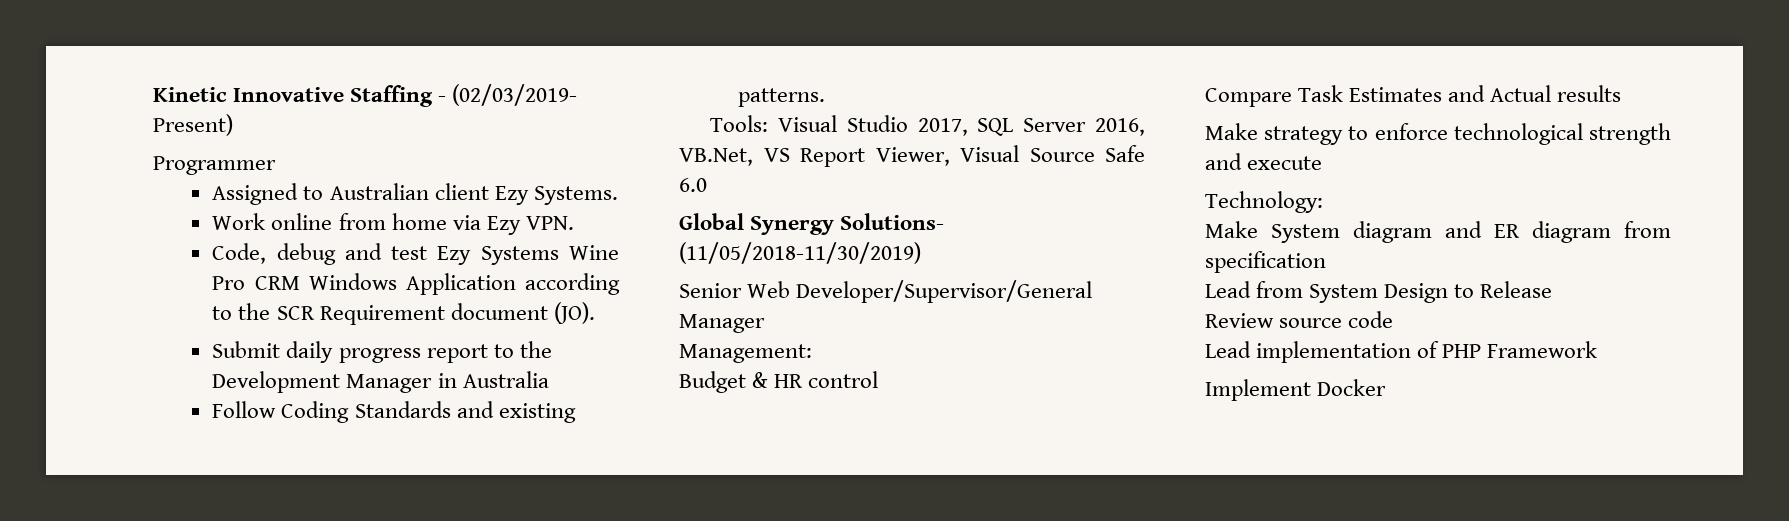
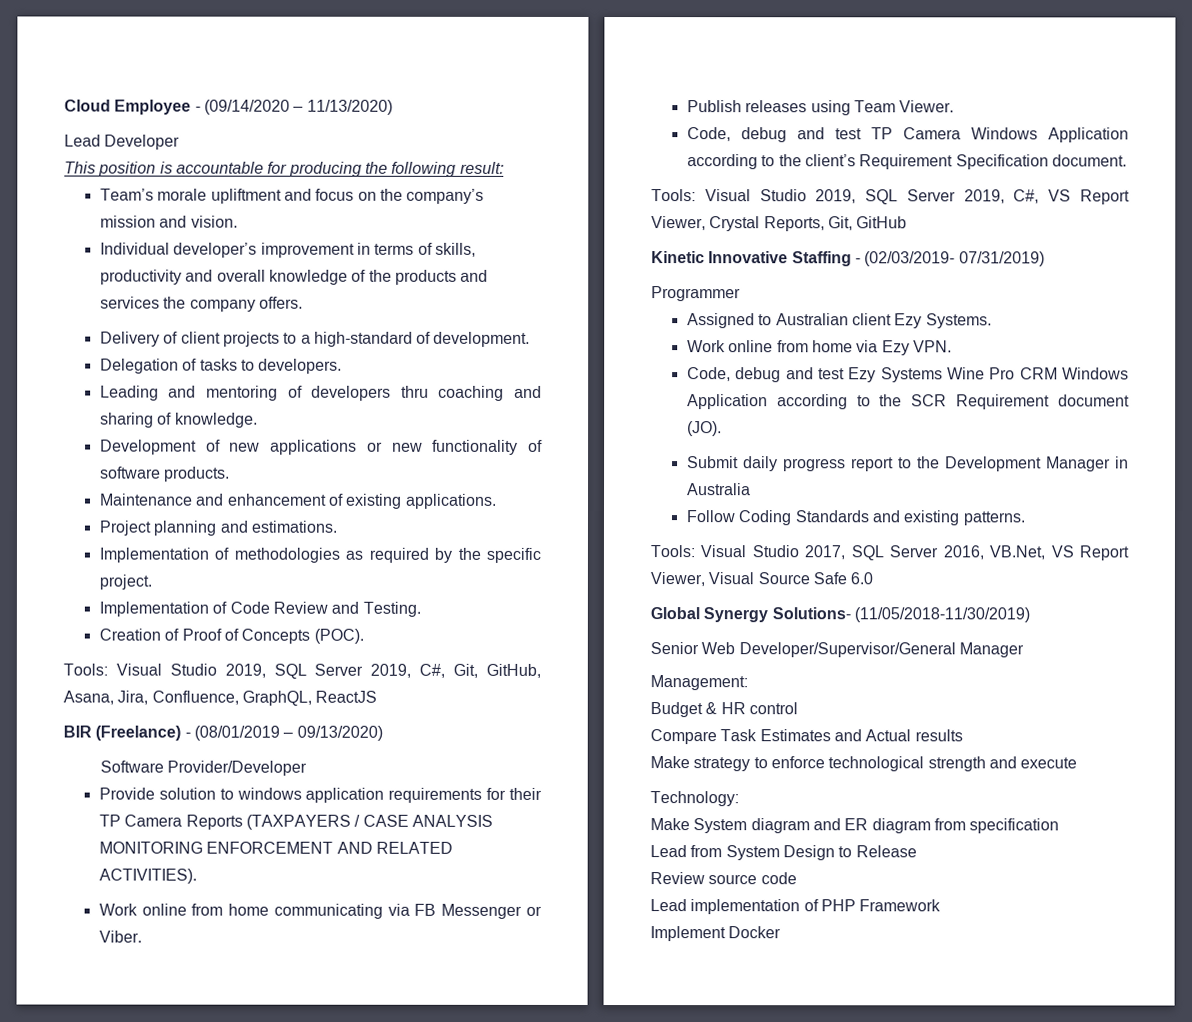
(153, 94) none -> [64,99,393,115] [64,134,181,150] [64,161,504,177] [99,188,485,204] [99,215,238,228] [99,242,476,258] [99,269,489,285] [99,296,303,312] [99,331,531,347] [99,358,343,374] [99,385,542,401] [99,412,258,428] [99,439,543,455] [99,466,231,482] [99,493,497,509] [98,520,337,536] [98,547,541,563] [98,574,152,590] [98,601,421,617] [98,628,364,644] [63,663,542,679] [63,690,378,706] [63,725,383,741] [99,760,307,776] [98,787,542,803] [98,814,493,830] [98,841,453,854] [98,868,197,884] [98,903,542,919] [98,930,142,943] [686,100,955,116] [686,127,1129,143] [686,154,1127,170] [651,189,1130,205] [651,216,908,232] Cloud Employee - (09/14/2020 – 11/13/2020) // Lead Developer // This position is accountable for producing the following result: // Team’s morale upliftment and focus on the company’s mission and vision. // Individual developer’s improvement in terms of skills, productivity and overall knowledge of the products and services the company offers. // Delivery of client projects to a high-standard of development. // Delegation of tasks to developers. // Leading and mentoring of developers thru coaching and sharing of knowledge. // Development of new applications or new functionality of software products. // Maintenance and enhancement of existing applications. // Project planning and estimations. // Implementation of methodologies as required by the specific project. // Implementation of Code Review and Testing. // Creation of Proof of Concepts (POC). // Tools: Visual Studio 2019, SQL Server 2019, C#, Git, GitHub, Asana, Jira, Confluence, GraphQL, ReactJS // BIR (Freelance) - (08/01/2019 – 09/13/2020) // Software Provider/Developer // Provide solution to windows application requirements for their TP Camera Reports (TAXPAYERS / CASE ANALYSIS MONITORING ENFORCEMENT AND RELATED ACTIVITIES). // Work online from home communicating via FB Messenger or Viber. // Publish releases using Team Viewer. // Code, debug and test TP Camera Windows Application according to the client’s Requirement Specification document. // Tools: Visual Studio 2019, SQL Server 2019, C#, VS Report Viewer, Crystal Reports, Git, GitHub //
[153,114,233,136] Present) -> [958,251,1045,267] 07/31/2019)

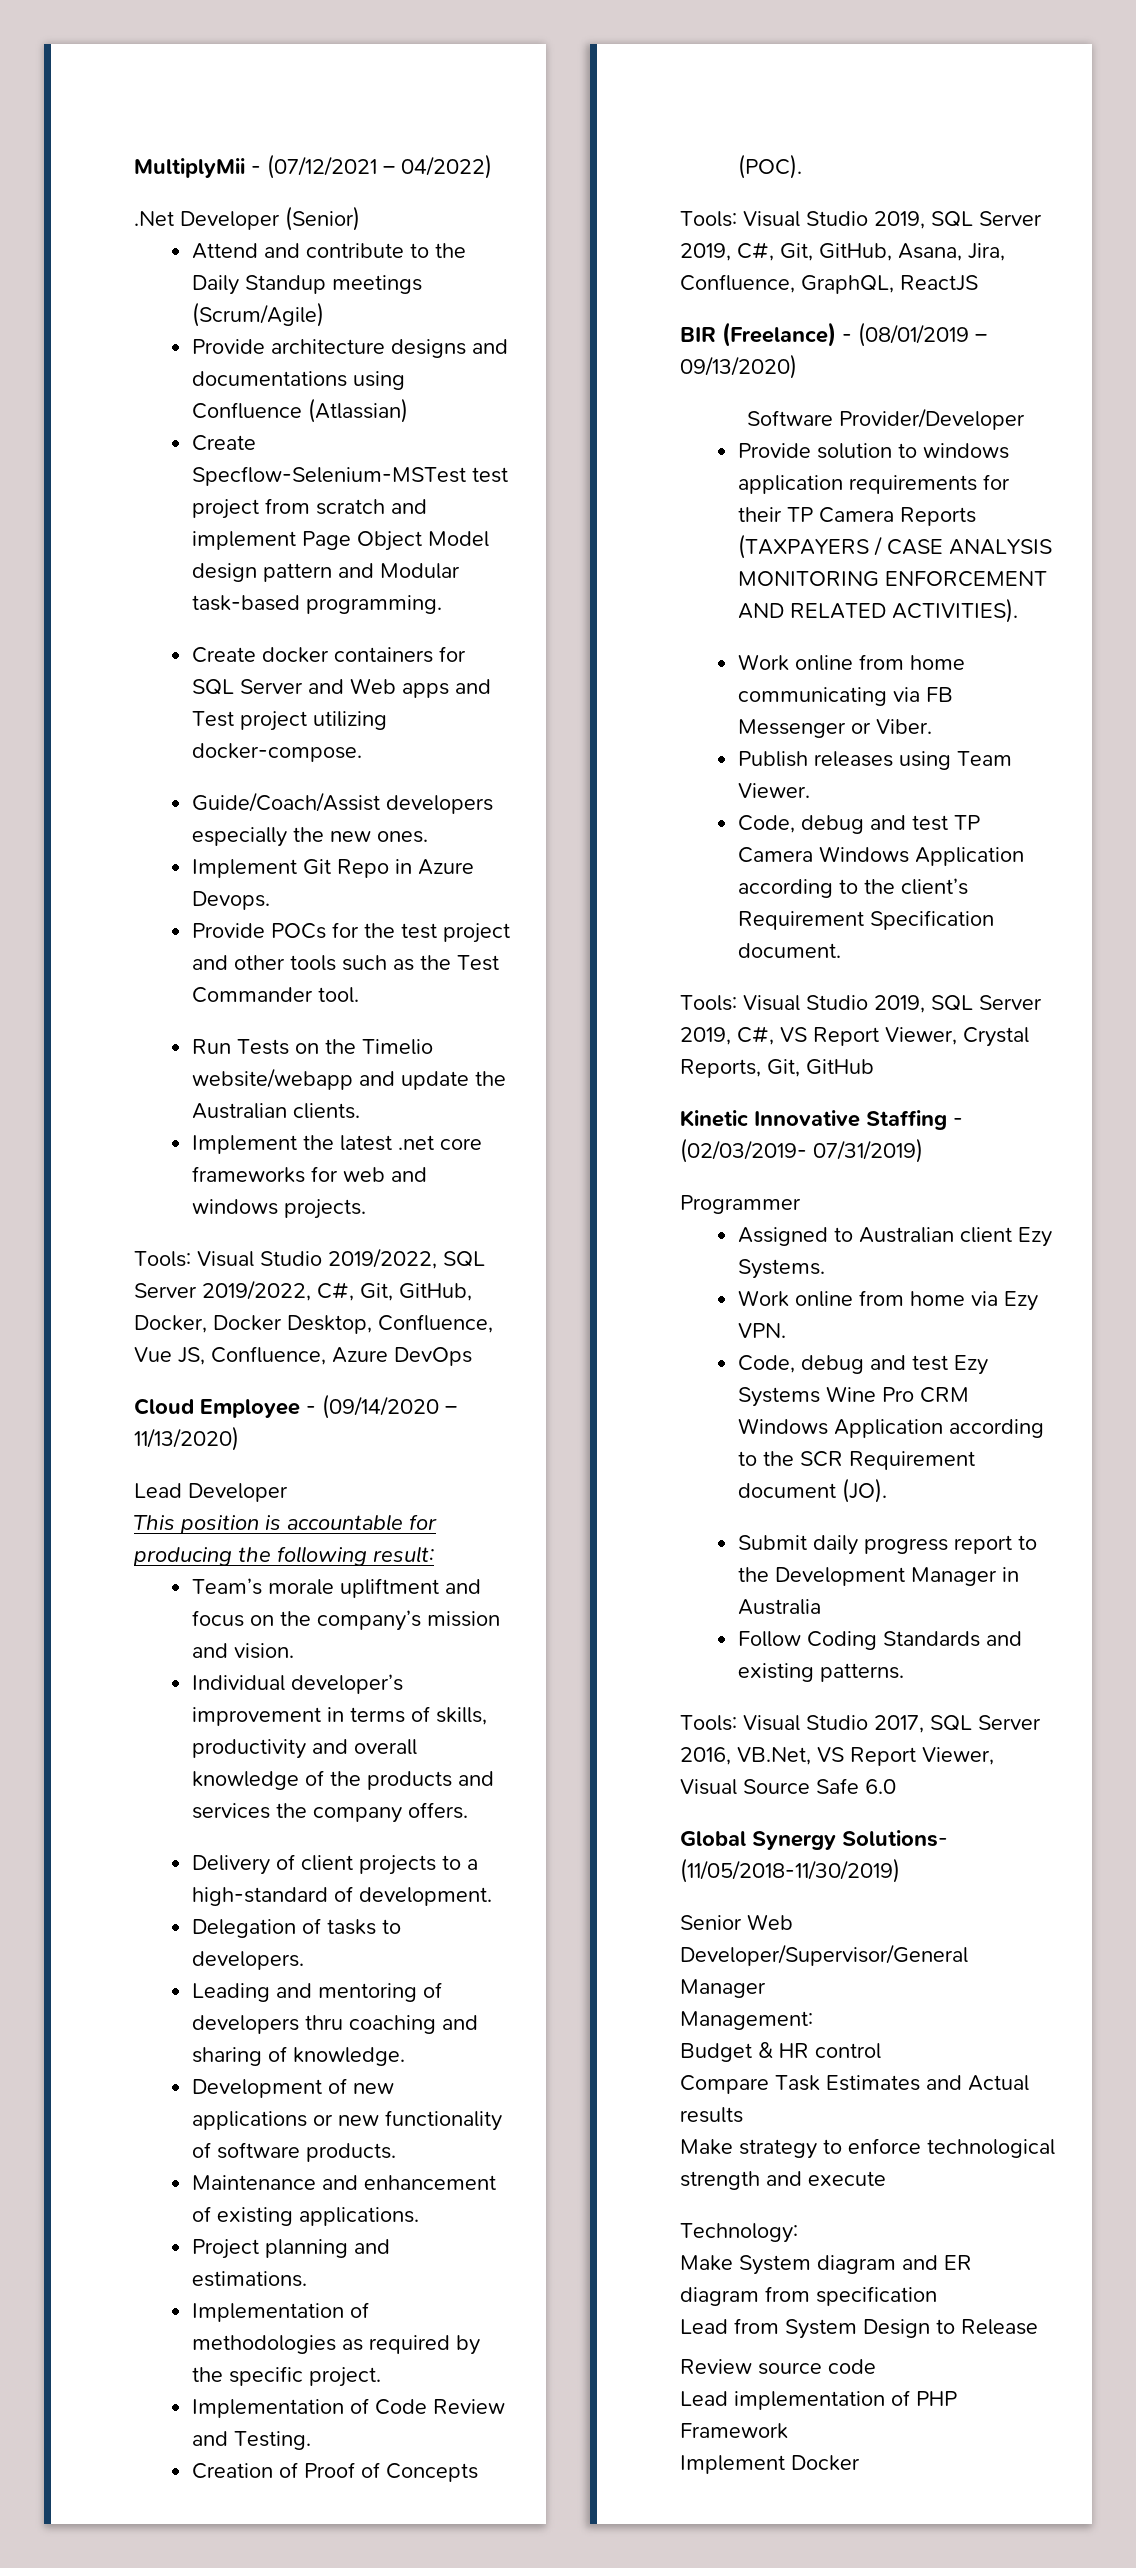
(64, 105) none -> [134,154,492,179] [134,206,360,231] [191,243,466,259] [191,275,422,295] [191,302,324,327] [191,339,508,358] [191,371,405,390] [191,398,408,423] [191,435,256,451] [191,466,508,486] [191,498,427,519] [191,531,489,551] [191,563,460,582] [191,595,442,614] [191,646,466,663] [191,678,491,698] [191,711,387,731] [191,743,362,762] [191,792,493,814] [191,827,428,847] [191,859,474,878] [191,891,270,910] [191,922,510,943] [191,955,499,971] [191,987,359,1003] [191,1039,433,1055] [191,1068,506,1090] [191,1103,360,1119] [191,1135,482,1154] [191,1166,427,1183] [191,1199,366,1219] [134,1248,485,1269] [134,1280,472,1301] [134,1314,493,1334] [134,1346,472,1366] MultiplyMii - (07/12/2021 – 04/2022) // .Net Developer (Senior) // Attend and contribute to the Daily Standup meetings (Scrum/Agile) // Provide architecture designs and documentations using Confluence (Atlassian) // Create Specflow-Selenium-MSTest test project from scratch and implement Page Object Model design pattern and Modular task-based programming. // Create docker containers for SQL Server and Web apps and Test project utilizing docker-compose. // Guide/Coach/Assist developers especially the new ones. // Implement Git Repo in Azure Devops. // Provide POCs for the test project and other tools such as the Test Commander tool. // Run Tests on the Timelio website/webapp and update the Australian clients. // Implement the latest .net core frameworks for web and windows projects. // Tools: Visual Studio 2019/2022, SQL Server 2019/2022, C#, Git, GitHub, Docker, Docker Desktop, Confluence, Vue JS, Confluence, Azure DevOps //

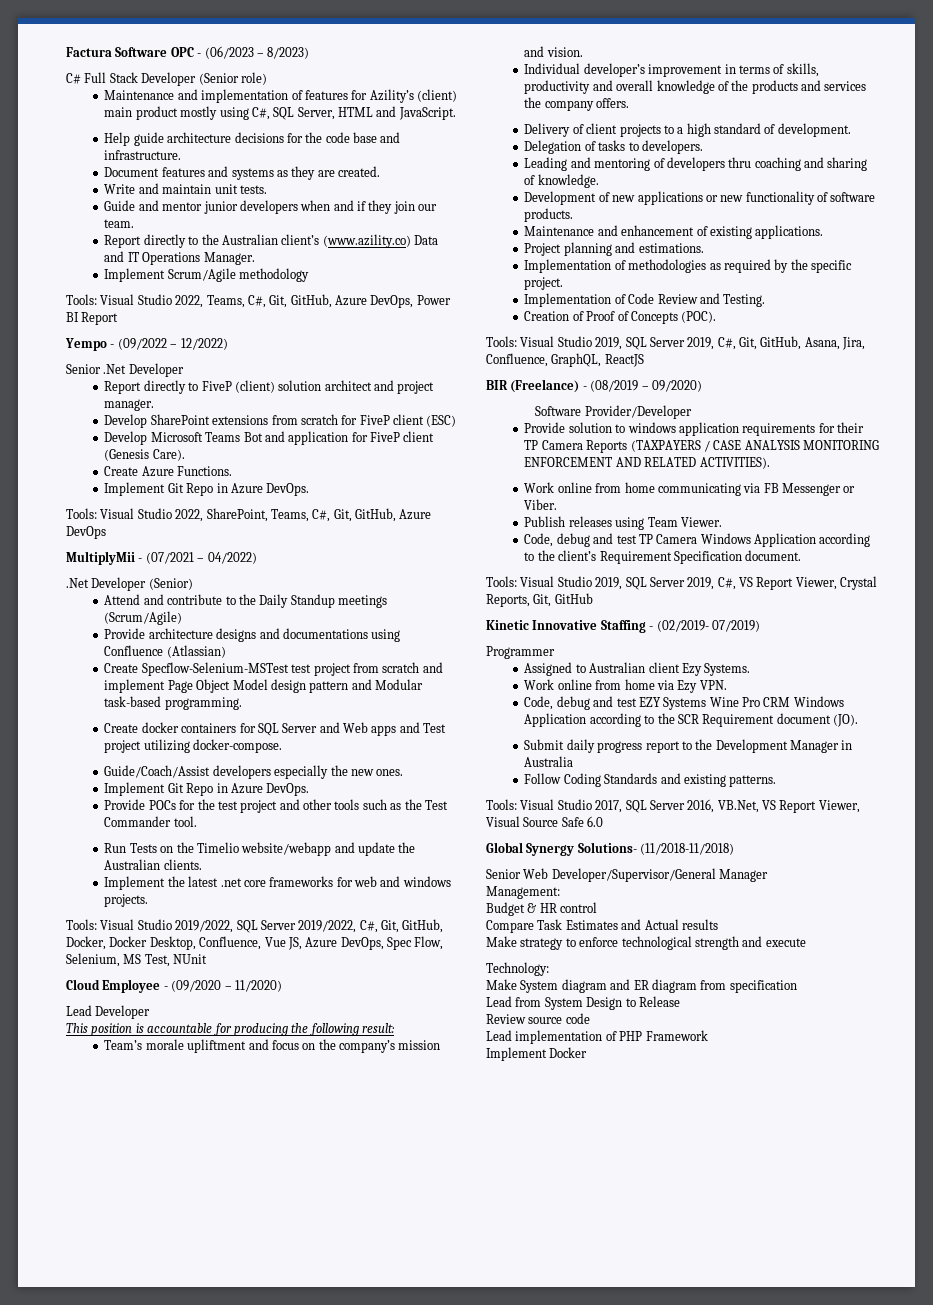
(134, 168) none -> [66,46,310,59] [66,72,267,86] [104,89,458,103] [104,106,456,120] [104,132,401,146] [104,150,182,160] [104,166,381,180] [104,183,267,194] [104,200,438,214] [104,219,135,228] [104,234,439,248] [104,251,255,265] [104,268,310,282] [66,294,451,308] [66,312,119,325] [65,338,228,351] [66,363,184,377] [104,380,435,394] [104,399,155,411] [104,414,457,428] [104,431,435,445] [104,449,185,461] [104,466,233,477] [104,482,310,496] [66,508,432,522] [66,526,106,539] Factura Software OPC - (06/2023 – 8/2023) // C# Full Stack Developer (Senior role) // Maintenance and implementation of features for Azility’s (client) main product mostly using C#, SQL Server, HTML and JavaScript. // Help guide architecture decisions for the code base and infrastructure. // Document features and systems as they are created. // Write and maintain unit tests. // Guide and mentor junior developers when and if they join our team. // Report directly to the Australian client’s (www.azility.co) Data and IT Operations Manager. // Implement Scrum/Agile methodology // Tools: Visual Studio 2022, Teams, C#, Git, GitHub, Azure DevOps, Power BI Report // Yempo - (09/2022 – 12/2022) // Senior .Net Developer // Report directly to FiveP (client) solution architect and project manager. // Develop SharePoint extensions from scratch for FiveP client (ESC) // Develop Microsoft Teams Bot and application for FiveP client (Genesis Care). // Create Azure Functions. // Implement Git Repo in Azure DevOps. // Tools: Visual Studio 2022, SharePoint, Teams, C#, Git, GitHub, Azure DevOps //
[267,154,377,179] (07/12/2021 -> [145,552,194,564] (07/2021
[191,891,270,910] Devops. -> [266,783,310,796] DevOps.
[211,1346,472,1366] Confluence, Azure DevOps -> [305,936,444,950] [66,953,208,967] Azure DevOps, Spec Flow, Selenium, MS Test, NUnit
[322,1394,457,1419] [134,1426,239,1451] (09/14/2020 – 11/13/2020) -> [171,980,282,992] (09/2020 – 11/2020)
[191,1887,328,1906] high-standard -> [686,123,762,137] high standard
[858,322,987,347] [680,354,797,379] (08/01/2019 – 09/13/2020) -> [590,380,702,392] (08/2019 – 09/2020)
[680,1138,923,1163] (02/03/2019- 07/31/2019) -> [656,620,760,632] (02/2019- 07/2019)
[953,1355,988,1375] Ezy -> [638,697,661,707] EZY
[680,1858,900,1883] (11/05/2018-11/30/2019) -> [640,843,735,855] (11/2018-11/2018)

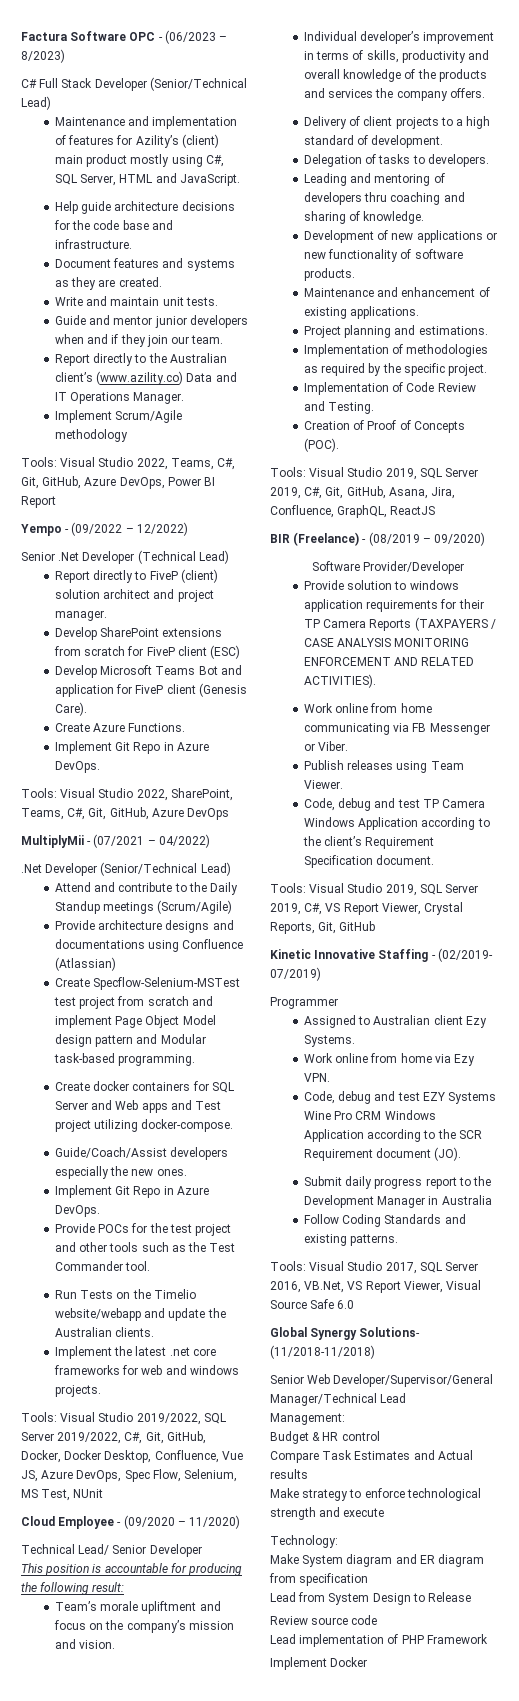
[198,72,267,85] (Senior role) -> [149,77,247,91] [21,96,51,110] (Senior/Technical Lead)
(184, 370) none -> [137,550,229,564] (Technical Lead)
[148,578,193,590] (Senior) -> [100,862,231,876] (Senior/Technical Lead)
[66,1005,92,1016] Lead -> [21,1544,147,1555] Technical Lead/ Senior
[719,869,769,882] Manager -> [270,1393,407,1406] Manager/Technical Lead

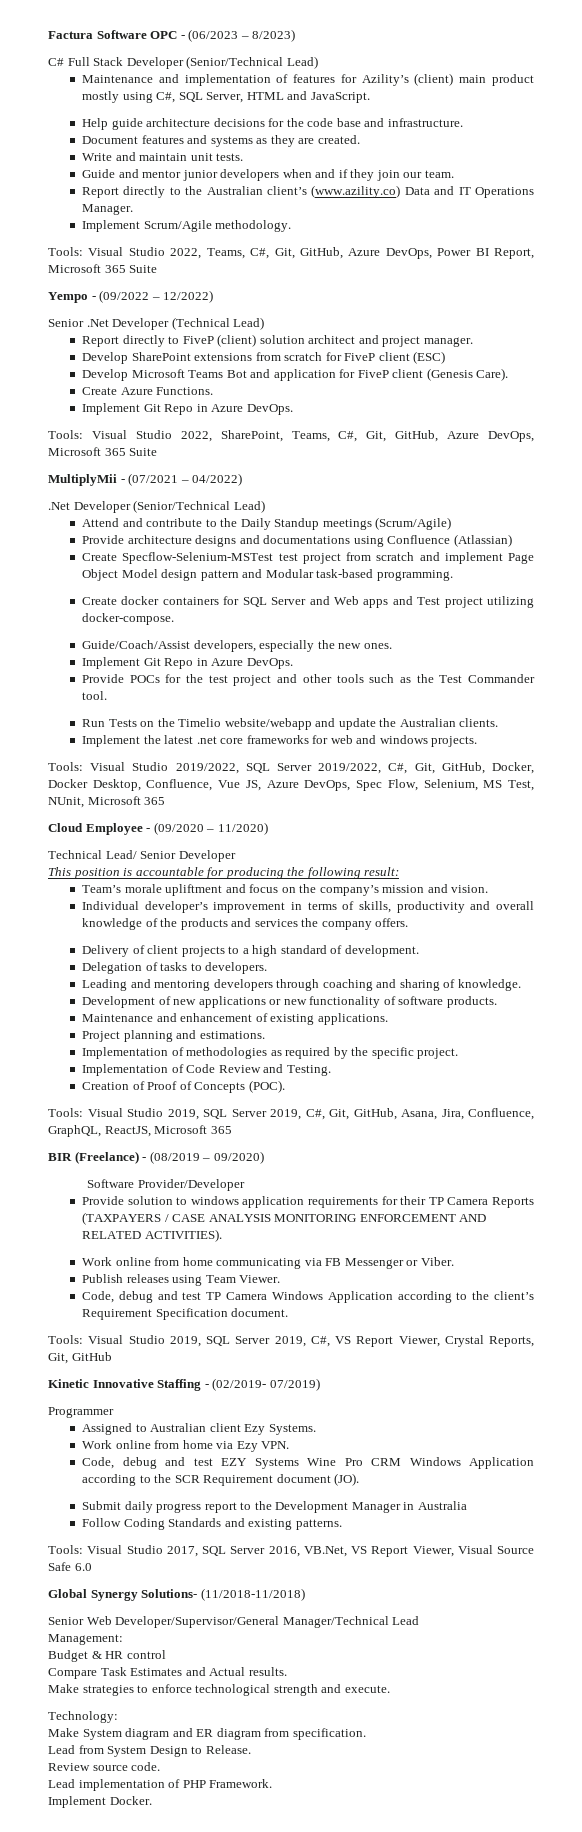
[54,429,128,442] methodology -> [215,220,292,232] methodology.
[21,496,56,508] Report -> [494,248,534,259] [48,264,158,273] Report, Microsoft 365 Suite
[187,808,230,820] DevOps -> [487,431,534,442] [48,447,158,456] DevOps, Microsoft 365 Suite
[170,1147,229,1160] developers -> [193,640,256,652] developers,
[73,1489,104,1498] NUnit -> [48,796,166,808] NUnit, Microsoft 365
[433,173,445,183] [303,192,388,205] of developers thru -> [213,979,320,991] developers through
[390,506,436,515] ReactJS -> [104,1125,232,1137] ReactJS, Microsoft 365
[270,1469,308,1479] [270,1488,349,1501] results // Make strategy -> [248,1667,287,1676] [48,1684,134,1696] results. // Make strategies
[343,1508,385,1517] execute -> [344,1685,390,1693] execute.
[299,1573,369,1586] specification -> [292,1728,366,1740] specification.
[428,1592,472,1602] Release -> [205,1745,251,1754] Release.
[351,1615,378,1625] code -> [131,1762,161,1771] code.
[426,1634,488,1644] [270,1657,368,1670] Framework // Implement Docker -> [209,1779,273,1788] [48,1796,152,1808] Framework. // Implement Docker.

